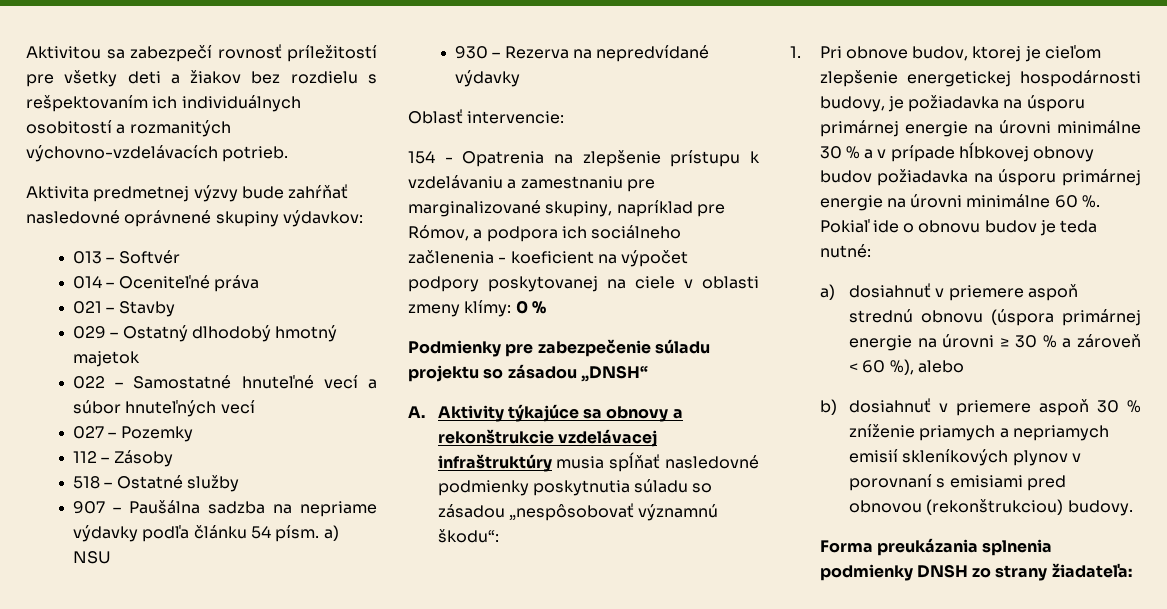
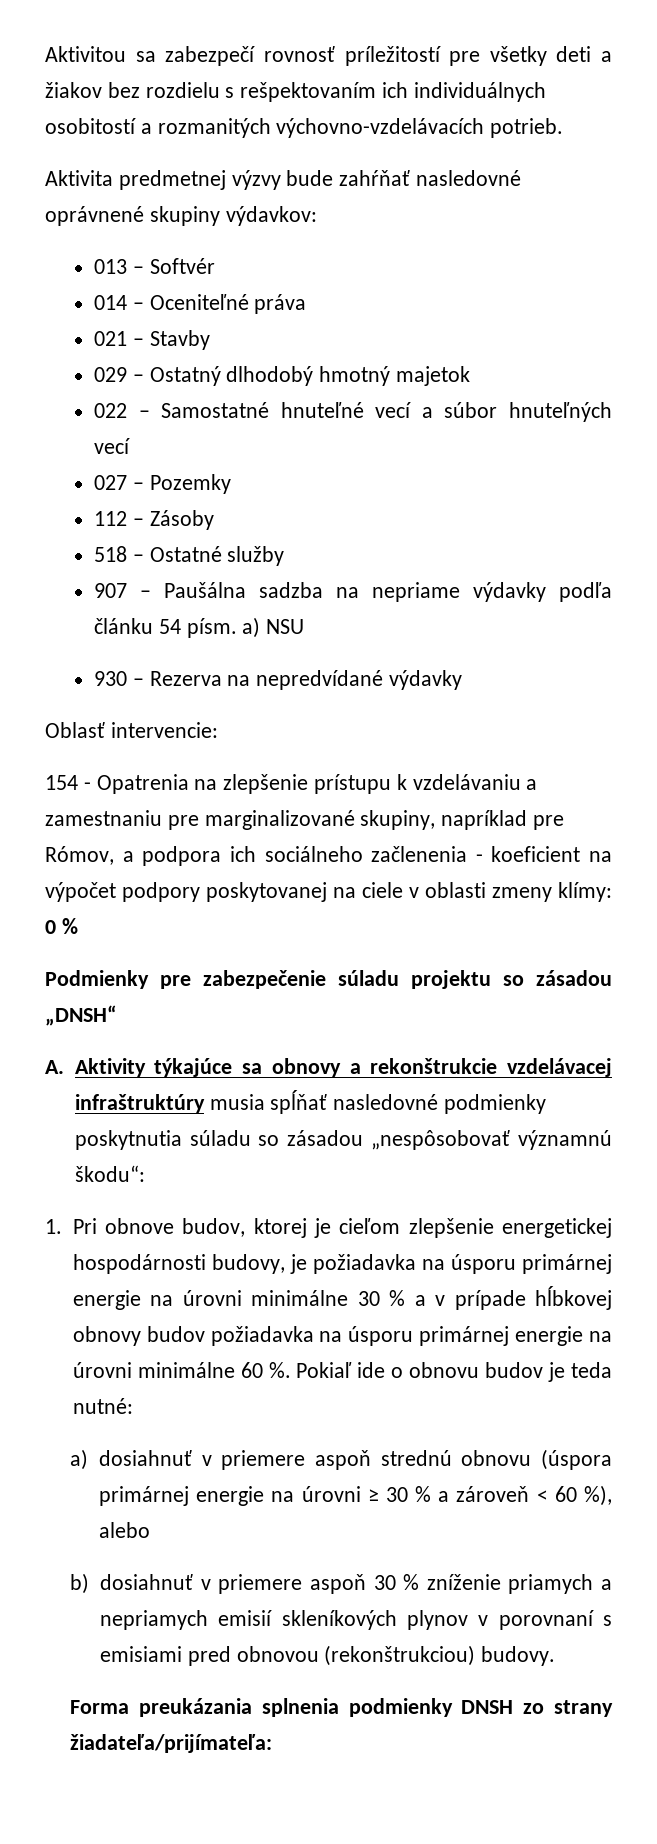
[1051,563,1132,578] žiadateľa: -> [70,1734,273,1753] žiadateľa/prijímateľa:

